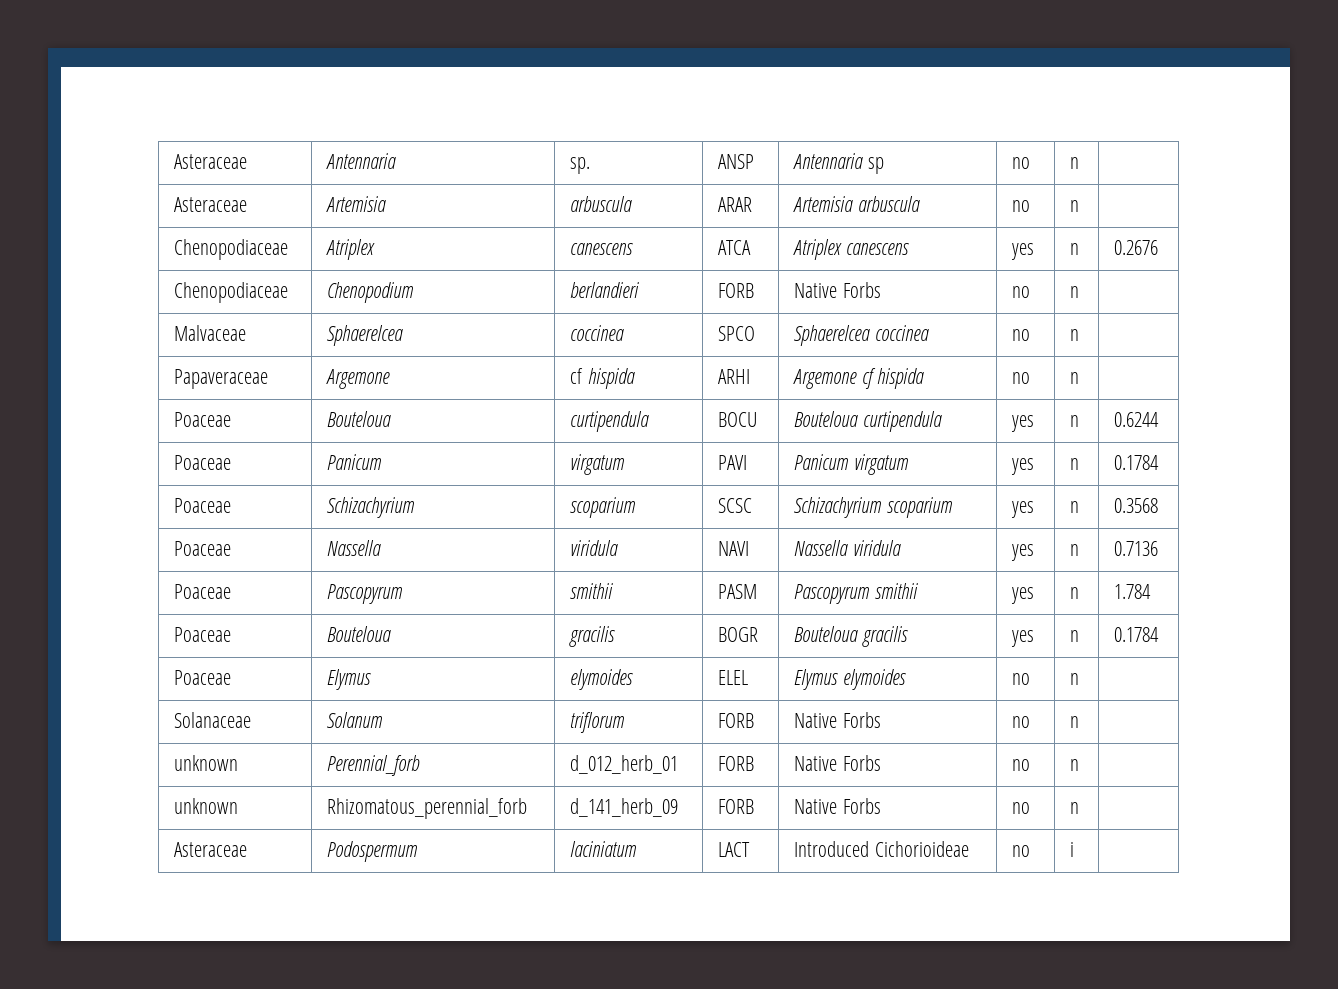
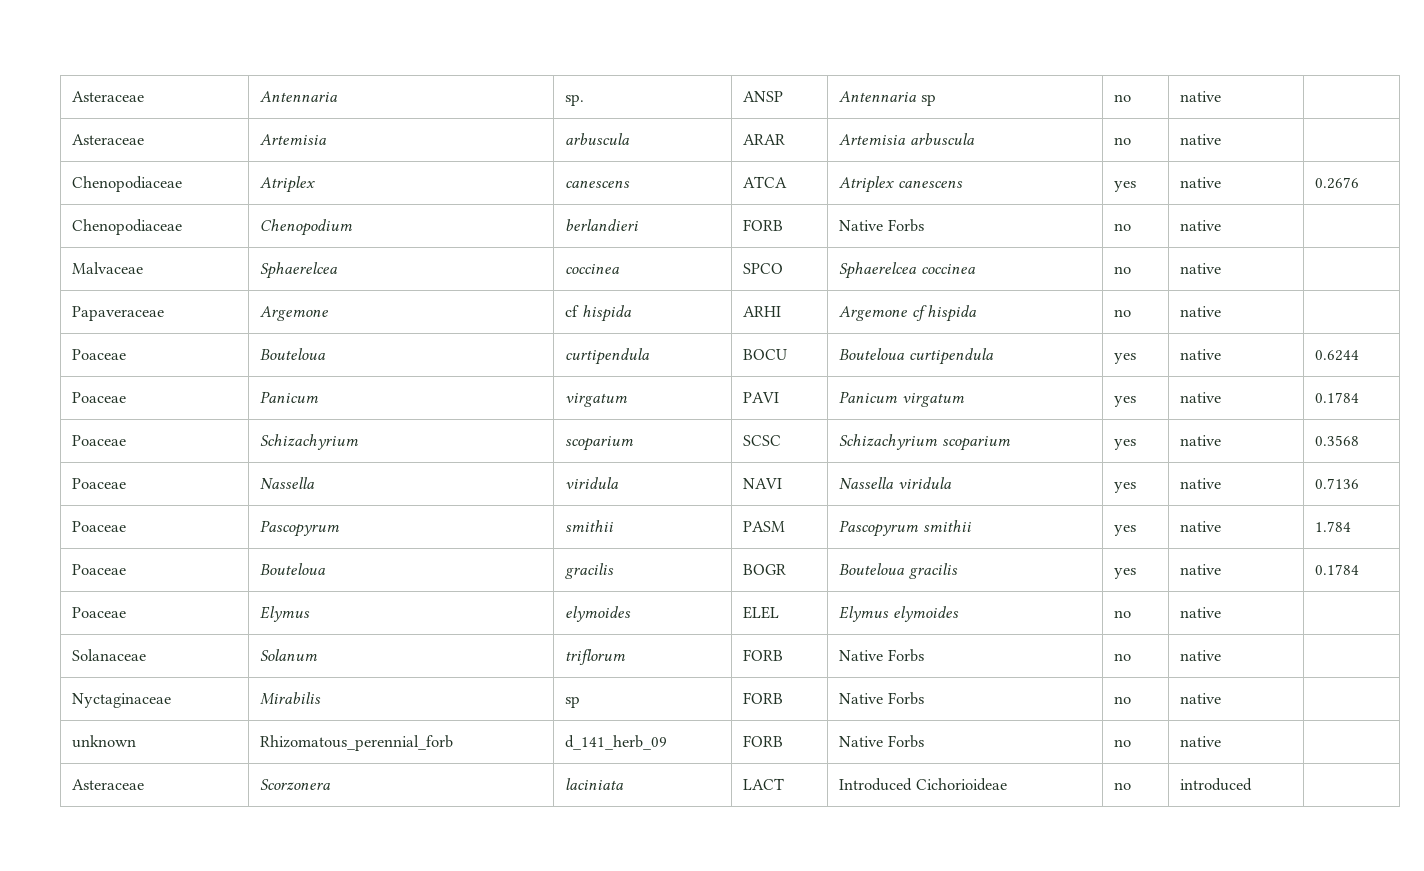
[1069,157,1079,169] n -> [1180,91,1222,102] native
[1069,200,1079,212] n -> [1180,134,1222,145] native
[1069,243,1079,255] n -> [1180,177,1222,188] native
[1069,286,1079,298] n -> [1180,220,1222,231] native
[1069,329,1079,341] n -> [1180,263,1222,274] native
[1069,372,1079,384] n -> [1180,306,1222,317] native
[1069,415,1079,427] n -> [1180,349,1222,360] native
[1069,458,1079,470] n -> [1180,392,1222,403] native
[1069,501,1079,513] n -> [1180,435,1222,446] native
[1069,544,1079,556] n -> [1180,478,1222,489] native
[1069,587,1079,599] n -> [1180,521,1222,532] native
[1069,630,1079,642] n -> [1180,564,1222,575] native
[1069,673,1079,685] n -> [1180,607,1222,618] native
[1069,716,1079,728] [173,755,238,771] [326,755,420,776] [569,755,678,774] [717,756,754,771] [793,755,881,771] [1011,759,1030,771] [1069,759,1079,771] n | // unknown | Perennial_forb | d_012_herb_01 | FORB | Native Forbs | no | n -> [1180,650,1222,661] [72,693,172,708] [260,692,322,705] [565,696,581,708] [743,692,784,704] [839,692,924,705] [1114,696,1132,704] [1180,693,1222,704] native | // Nyctaginaceae | Mirabilis | sp | FORB | Native Forbs | no | native
[1069,802,1079,814] [173,842,247,857] [326,841,417,862] [569,841,636,857] n | // Asteraceae | Podospermum | laciniatum -> [1180,736,1222,747] [72,779,145,790] [260,779,332,790] [565,778,625,790] native | // Asteraceae | Scorzonera | laciniata
[1069,842,1074,857] i -> [1180,778,1253,791] introduced

